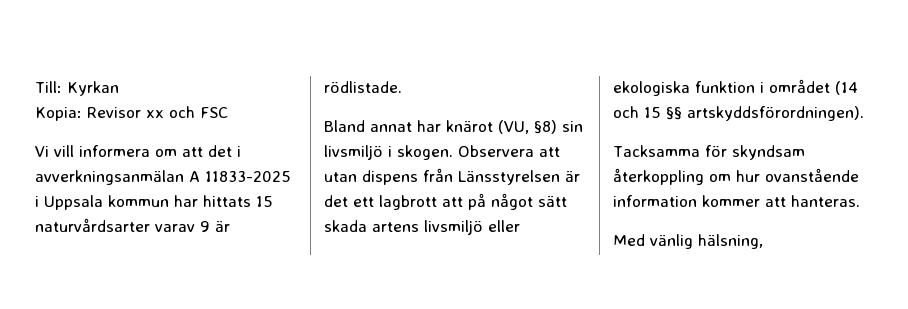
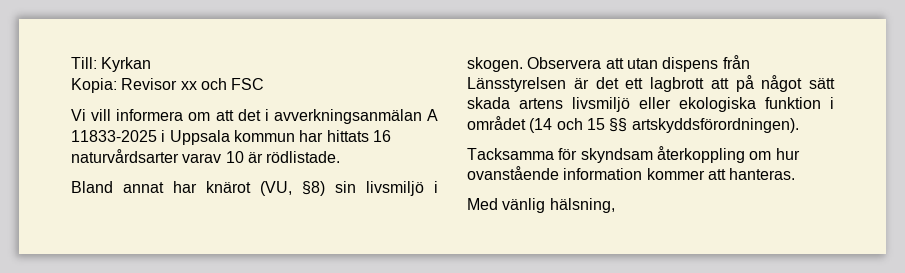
[256,196,273,207] 15 -> [372,130,391,142] 16
[200,221,210,232] 9 -> [225,151,244,163] 10

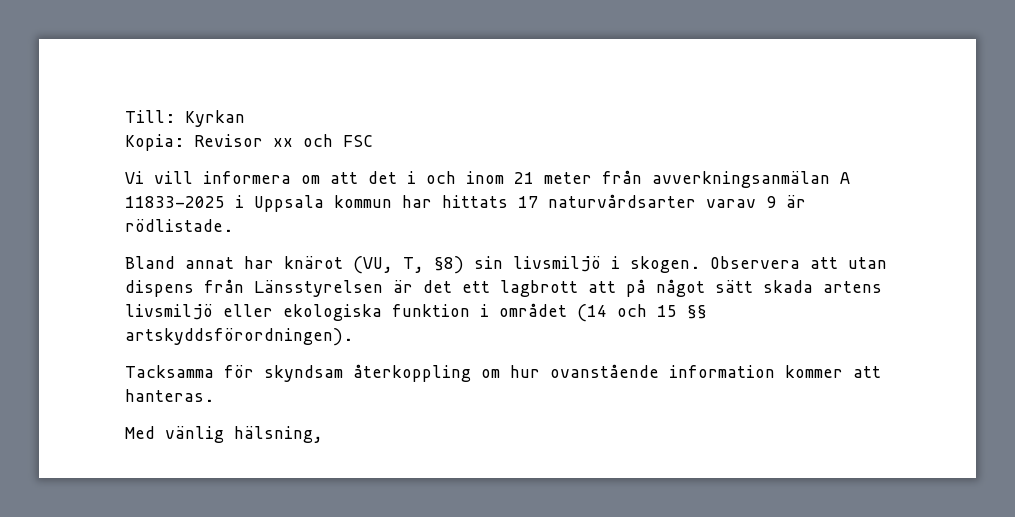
(269, 115) none -> [426,170,642,184] och inom 21 meter från
[372,130,391,142] 16 -> [518,196,538,208] 17
[225,151,244,163] 10 -> [766,196,776,208] 9
(292, 188) none -> [403,257,424,273] T,

